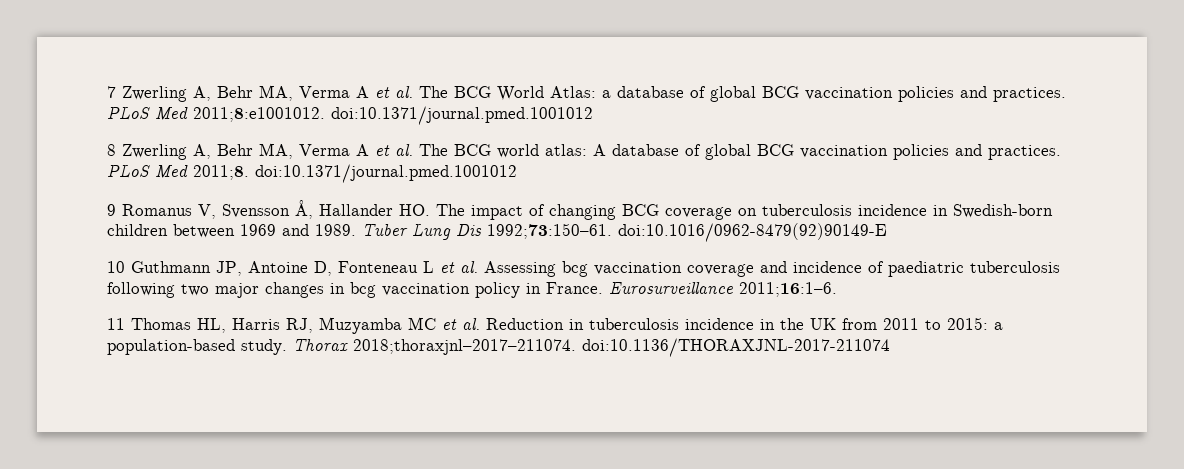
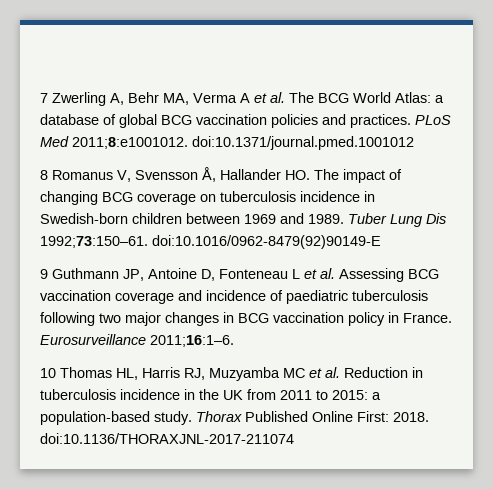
[122,143,1061,160] [107,164,517,183] [107,204,116,216] Zwerling A, Behr MA, Verma A et al. The BCG world atlas: A database of global BCG vaccination policies and practices. PLoS Med 2011;8. doi:10.1371/journal.pmed.1001012 // 9 -> (48, 175) none
[107,261,125,273] 10 -> [40,269,48,279] 9
[562,261,588,277] bcg -> [408,269,439,279] BCG
[350,282,376,298] bcg -> [238,313,269,323] BCG
[107,318,125,330] 11 -> [40,368,56,378] 10
[353,339,576,355] 2018;thoraxjnl–2017–211074. -> [245,411,429,422] Published Online First: 2018.

